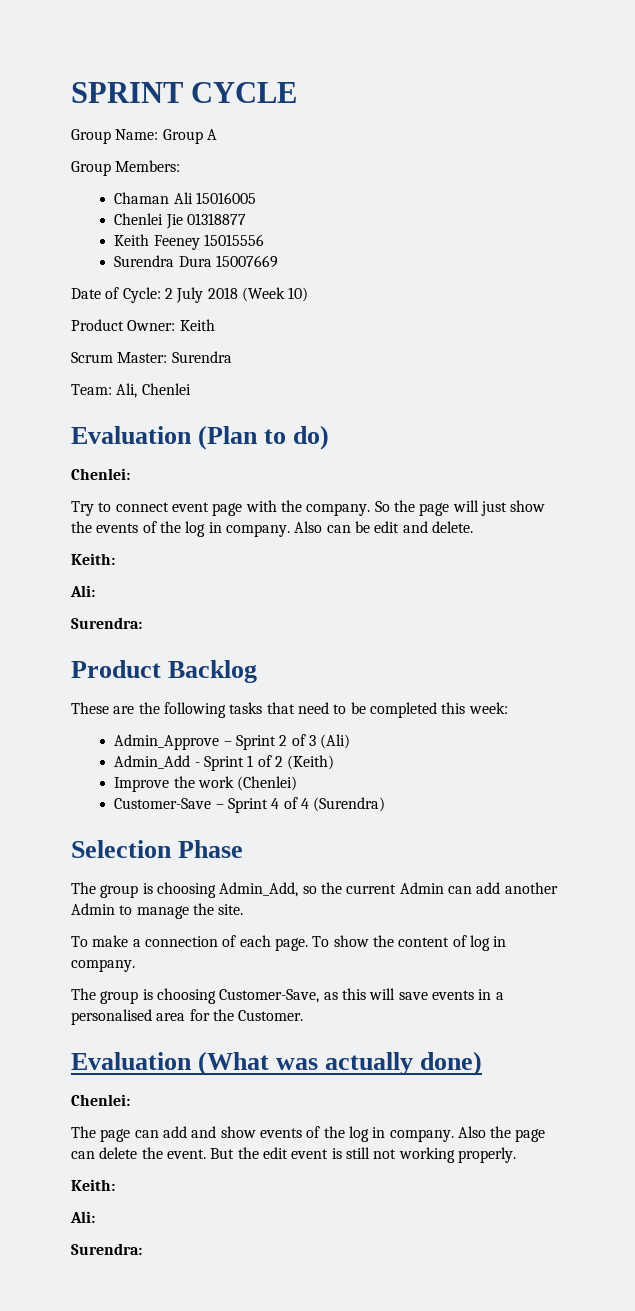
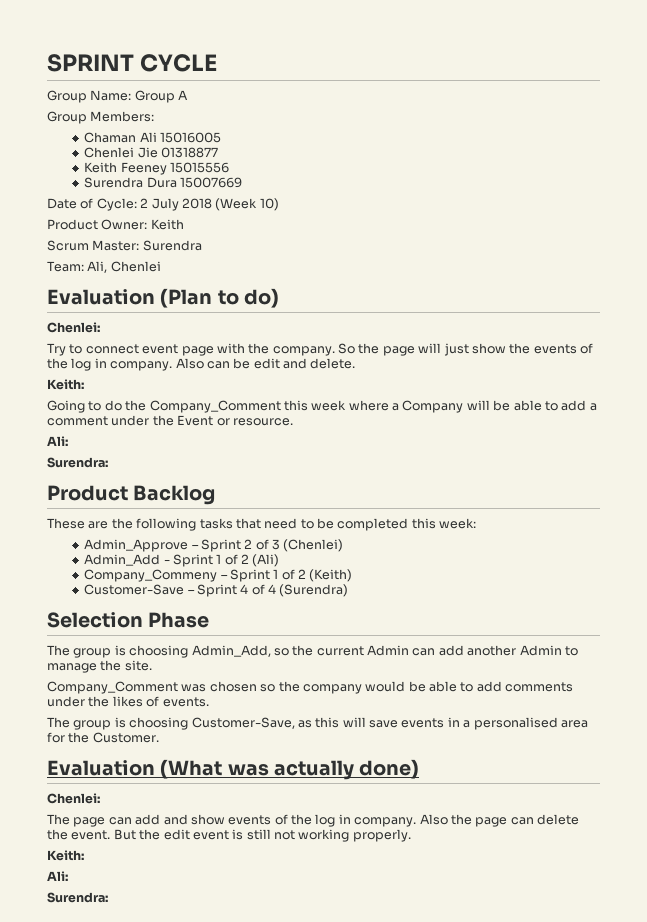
(115, 559) none -> [47,400,597,413] [47,415,293,426] // Going to do the Company_Comment this week where a Company will be able to add a comment under the Event or resource.
[320,734,351,749] (Ali) -> [283,539,344,552] (Chenlei)
[287,755,335,770] [114,776,298,792] (Keith) // Improve the work (Chenlei) -> [252,554,280,567] [84,569,353,582] (Ali) // Company_Commeny – Sprint 1 of 2 (Keith)
[71,935,507,951] [71,959,135,972] To make a connection of each page. To show the content of log in company. -> [47,681,574,694] [47,696,209,707] Company_Comment was chosen so the company would be able to add comments under the likes of events.

